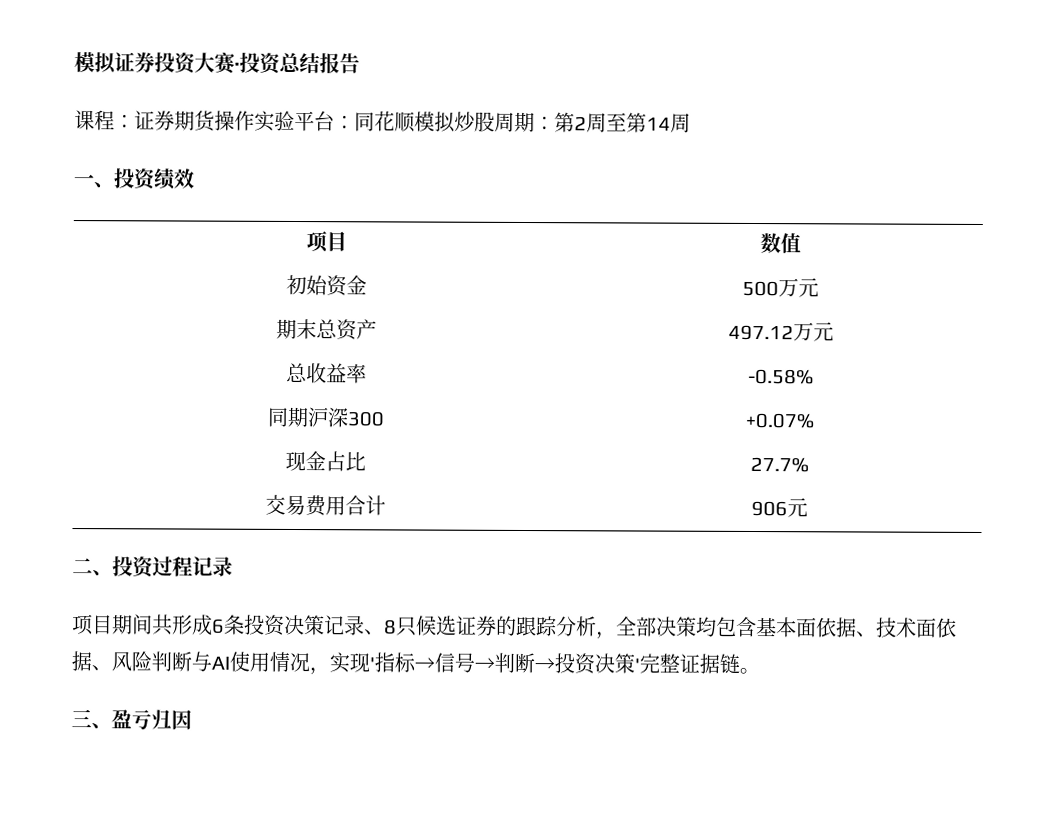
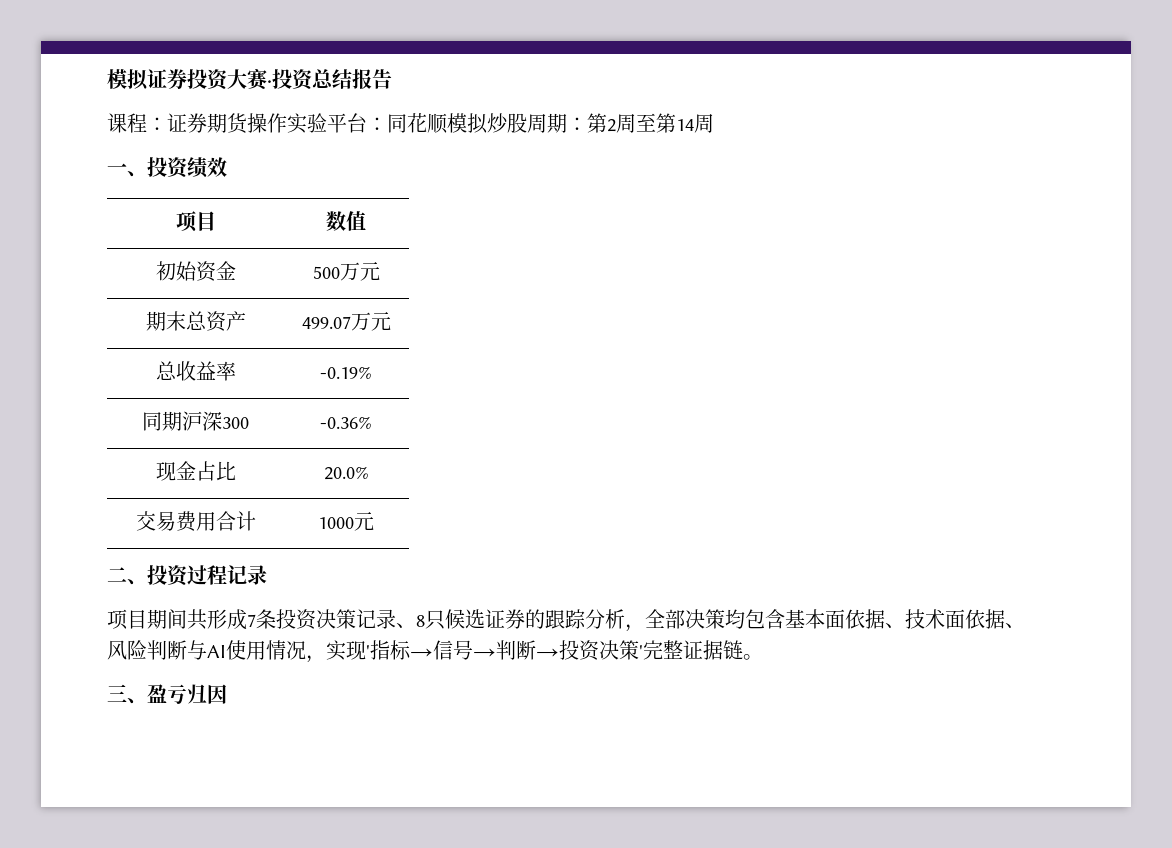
[727,324,794,341] 497.12 -> [301,316,351,329] 499.07
[747,368,814,385] -0.58% -> [320,366,372,379] -0.19%
[745,412,814,429] +0.07% -> [320,416,372,429] -0.36%
[750,456,809,473] 27.7% -> [323,466,369,480] 20.0%
[751,500,788,517] 906 -> [318,517,354,529] 1000
[212,618,225,634] 6 -> [247,614,256,627] 7

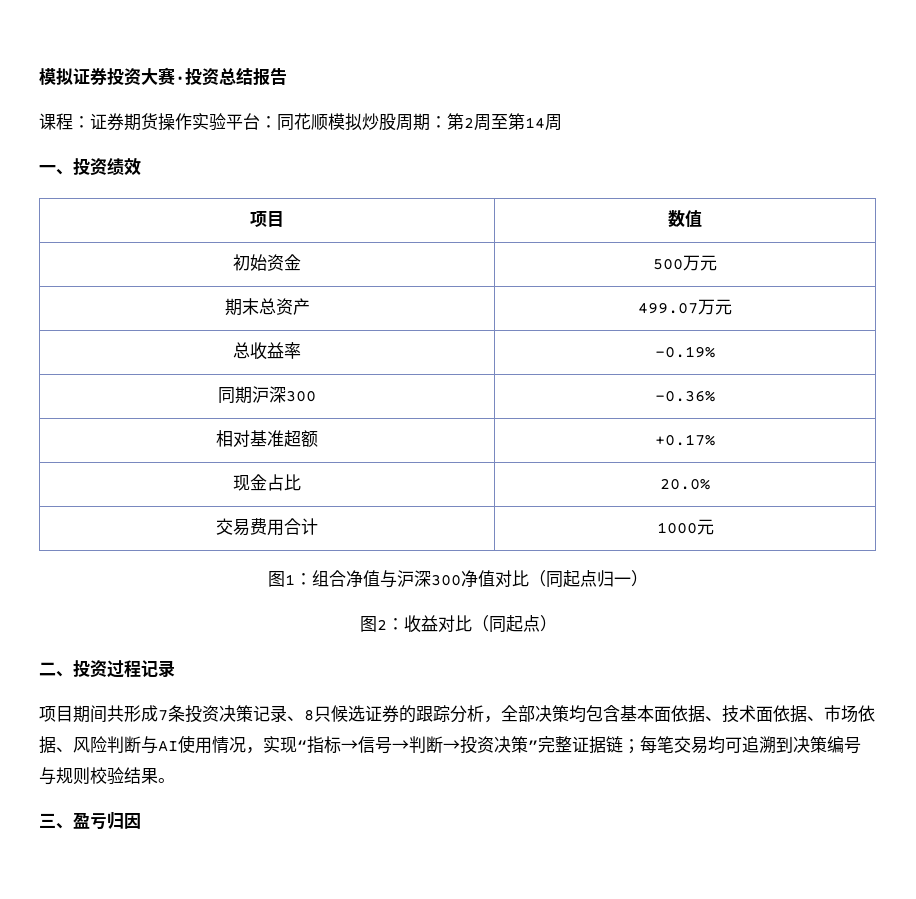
(372, 422) none -> [216,430,318,447] [655,434,715,446] // 相对基准超额 | +0.17%
(374, 521) none -> [268,570,648,588] [359,615,557,633] // 图1：组合净值与沪深300净值对比（同起点归一） // 图2：收益对比（同起点）
(1025, 625) none -> [824,705,875,723] [39,736,73,754] 市场依据、
[366,645,370,658] ' -> [297,740,307,751] “
[639,645,643,658] ' -> [528,740,538,751] ”
(743, 650) none -> [623,736,861,754] [39,767,158,785] ；每笔交易均可追溯到决策编号与规则校验结果

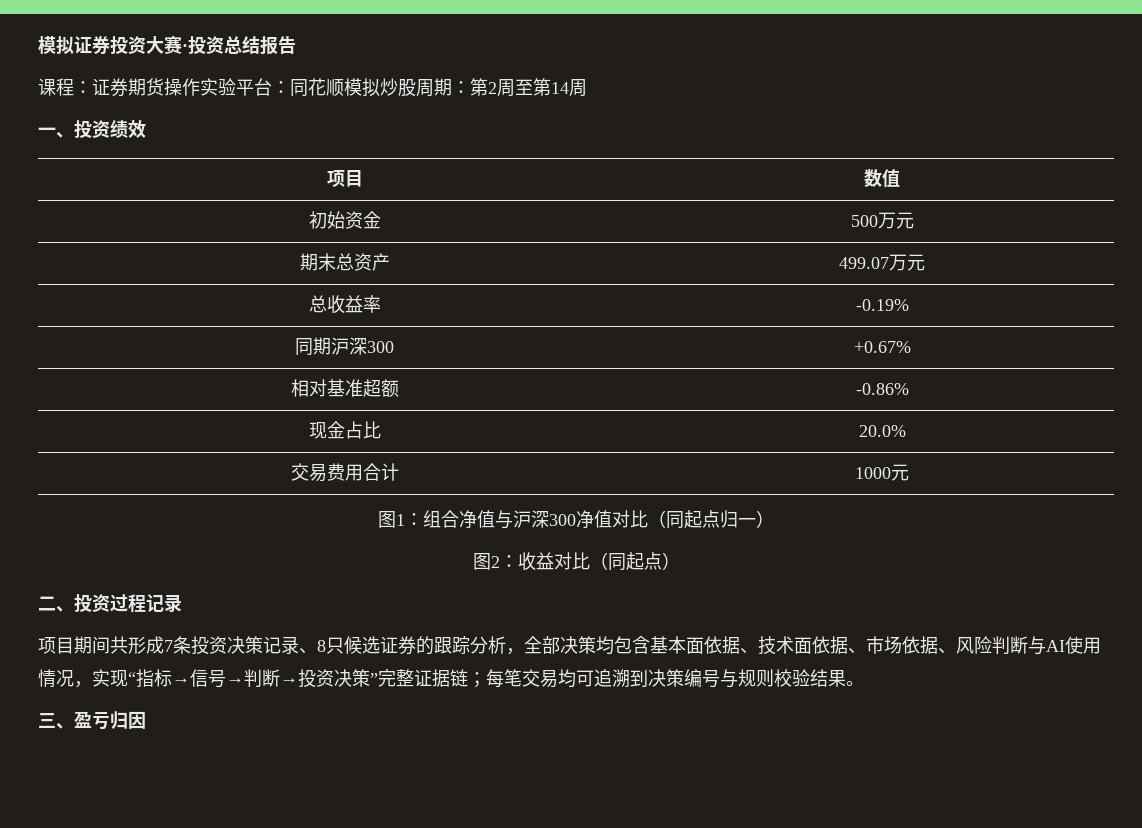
[655,390,715,402] -0.36% -> [853,341,911,353] +0.67%
[655,434,715,446] +0.17% -> [855,383,909,395] -0.86%

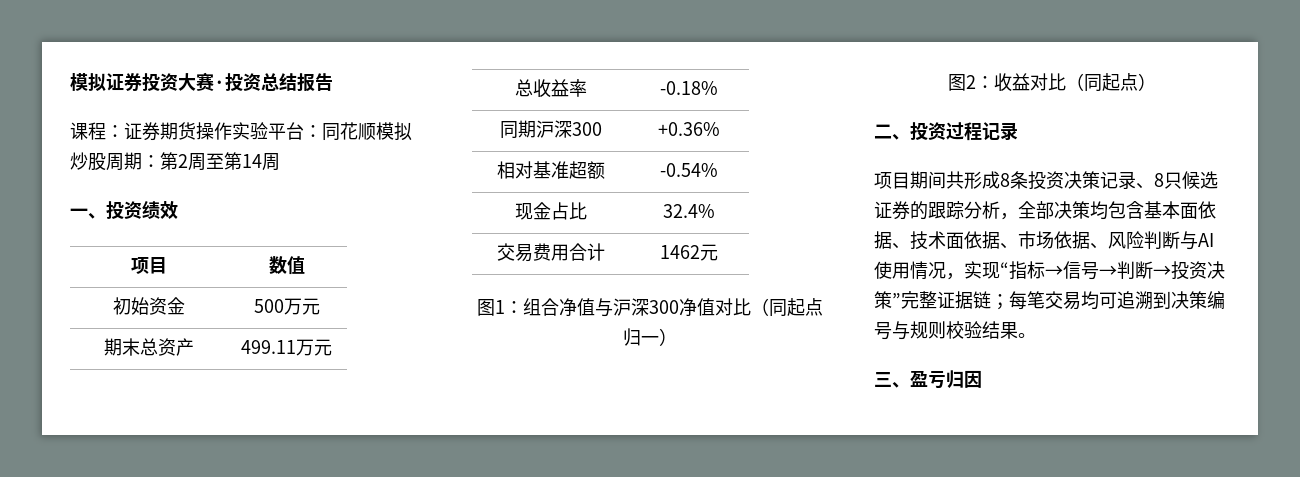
[839,257,889,269] 499.07 -> [241,340,296,354] 499.11
[855,299,909,311] -0.19% -> [659,81,718,95] -0.18%
[853,341,911,353] +0.67% -> [657,122,720,136] +0.36%
[855,383,909,395] -0.86% -> [659,163,718,177] -0.54%
[858,425,906,437] 20.0% -> [662,204,715,218] 32.4%
[855,467,891,479] 1000 -> [659,245,700,259] 1462
[164,640,173,652] 7 -> [1000,173,1010,187] 8

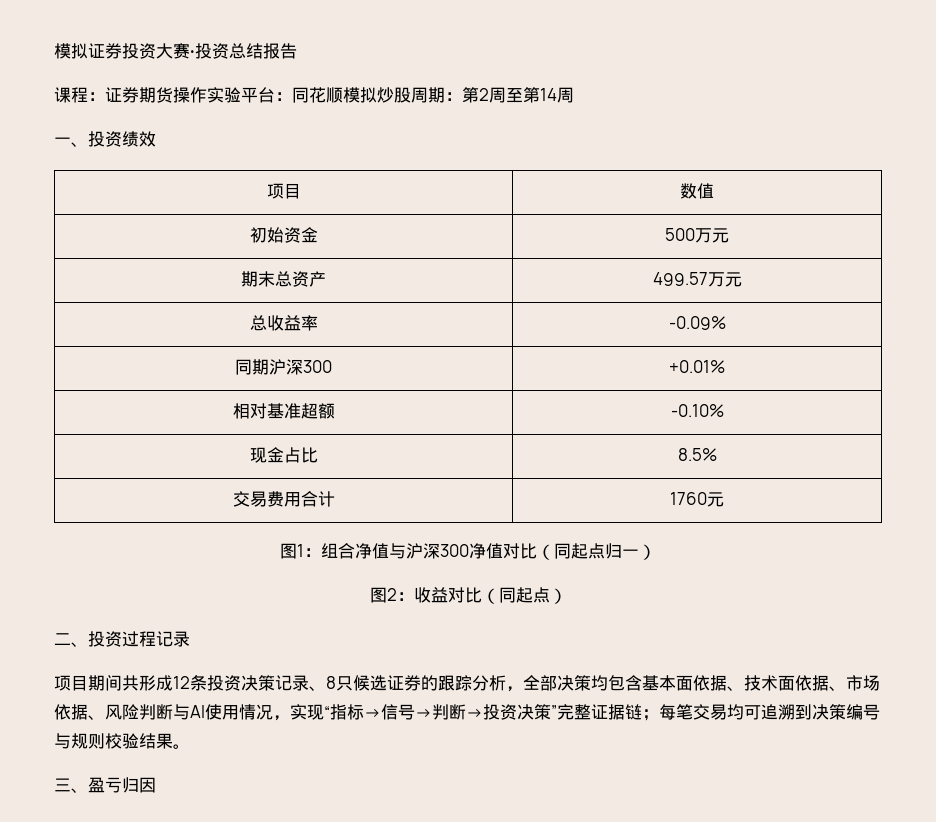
[241,340,296,354] 499.11 -> [652,272,708,286] 499.57
[659,81,718,95] -0.18% -> [668,316,726,330] -0.09%
[657,122,720,136] +0.36% -> [669,360,725,373] +0.01%
[659,163,718,177] -0.54% -> [670,404,724,417] -0.10%
[662,204,715,218] 32.4% -> [677,448,717,461] 8.5%
[659,245,700,259] 1462 -> [670,492,707,505] 1760
[1000,173,1010,187] 8 -> [173,676,190,689] 12

